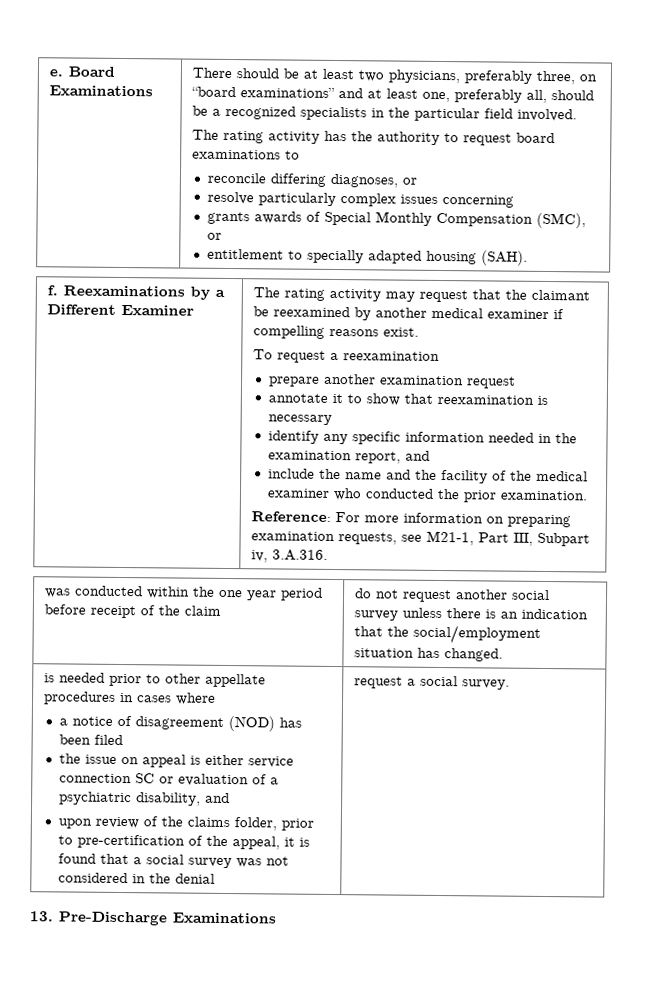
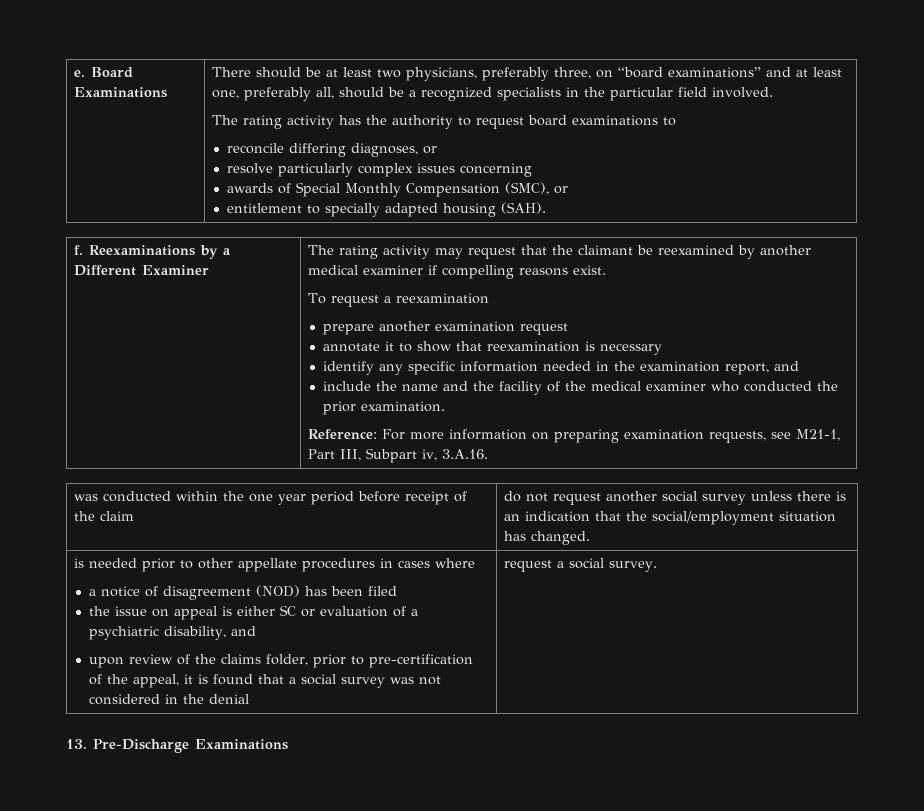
[207,211,251,225] grants -> (533, 170) none
[271,549,328,561] 3.A.316. -> [441,449,488,459] 3.A.16.
[248,756,295,768] [59,773,133,784] service connection -> (276, 611) none

